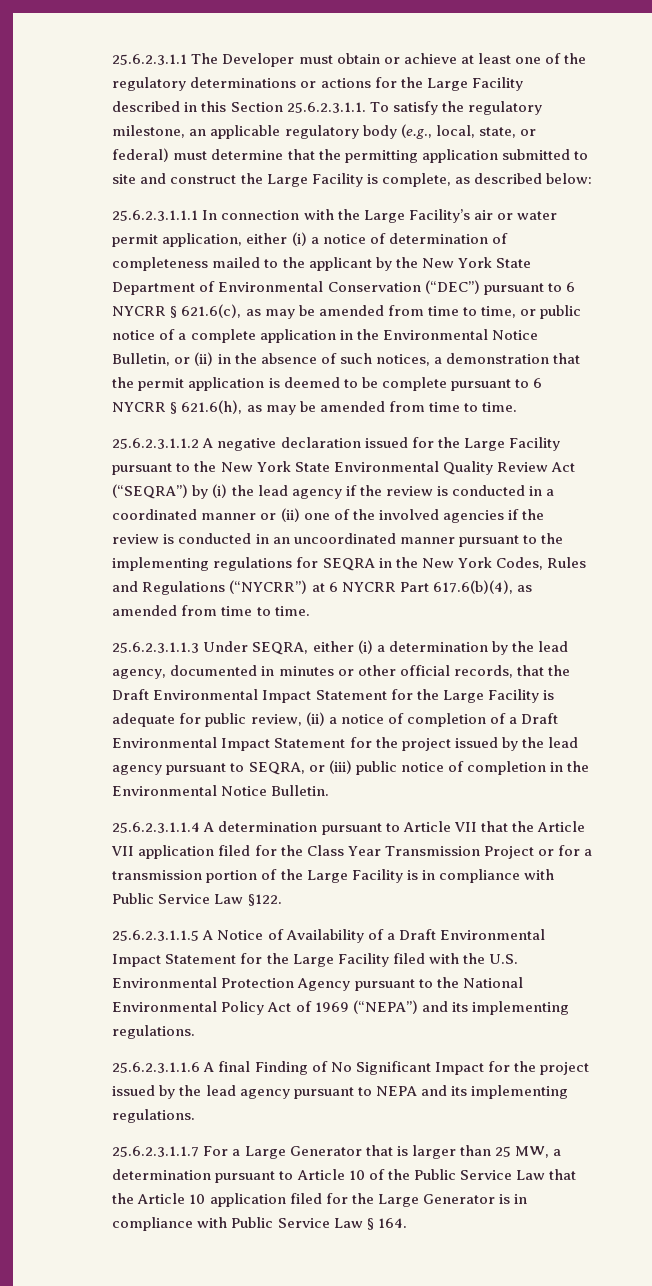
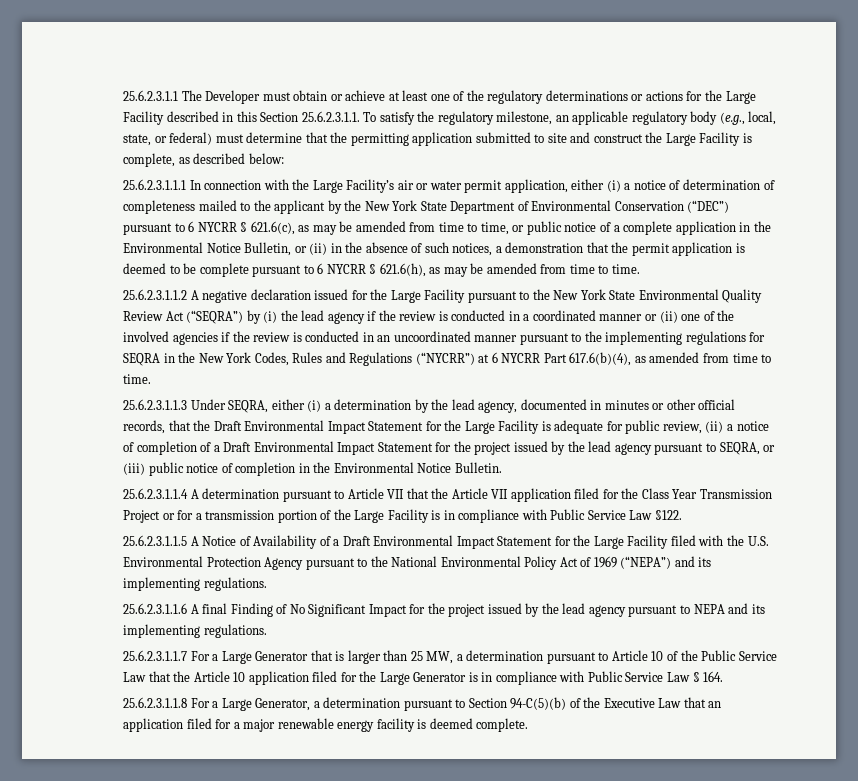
(407, 1223) none -> [123,697,722,711] [123,718,529,732] // 25.6.2.3.1.1.8 For a Large Generator, a determination pursuant to Section 94-C(5)(b) of the Executive Law that an application filed for a major renewable energy facility is deemed complete.

